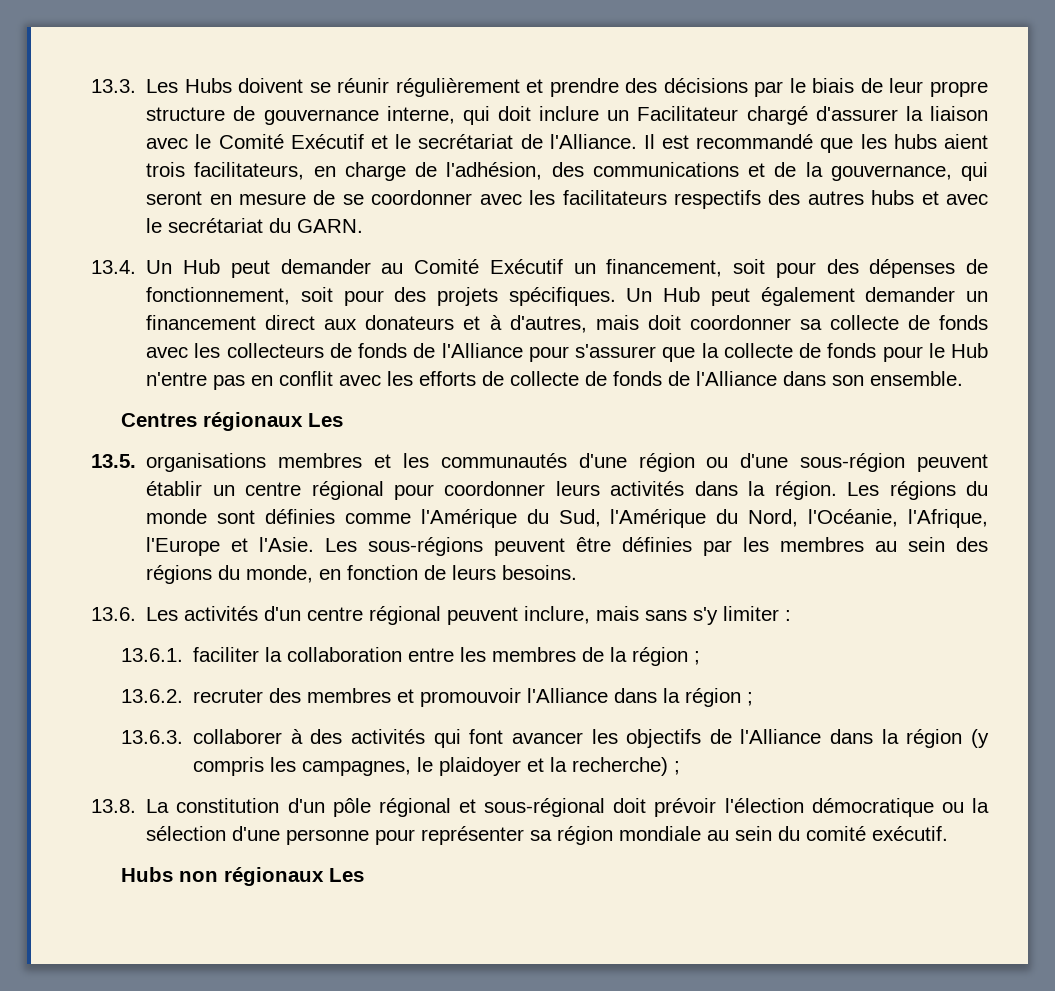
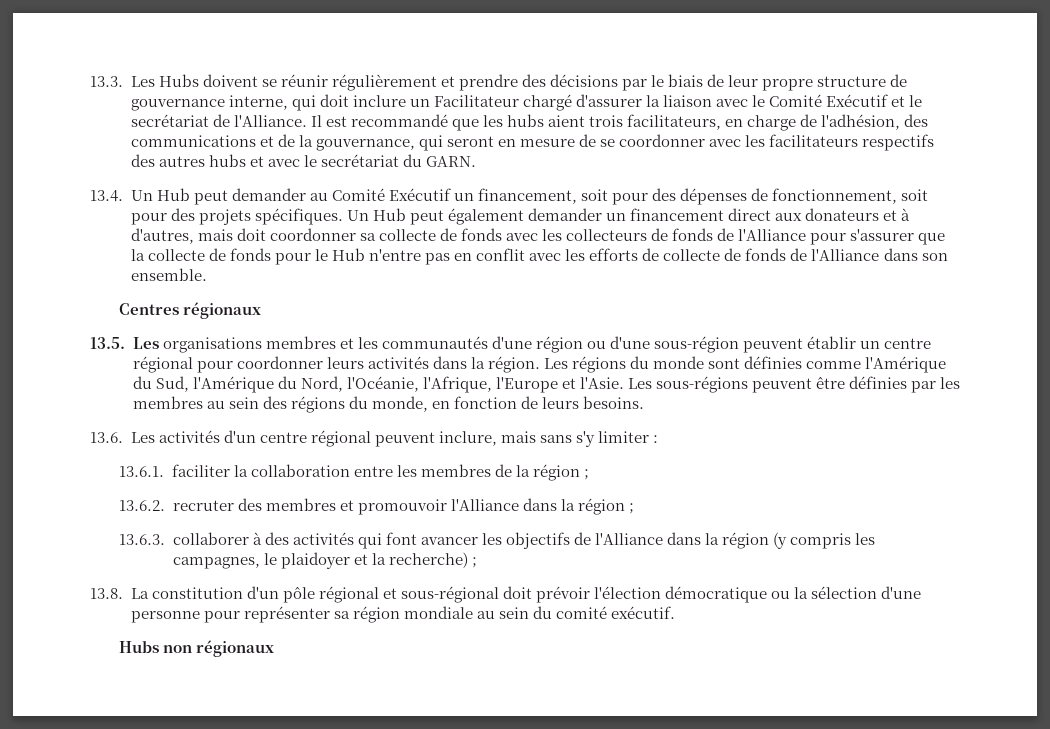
[307,413,343,427] Les -> (262, 310) none
(136, 461) none -> [132,337,159,349] Les
[328,868,364,882] Les -> (275, 648) none

